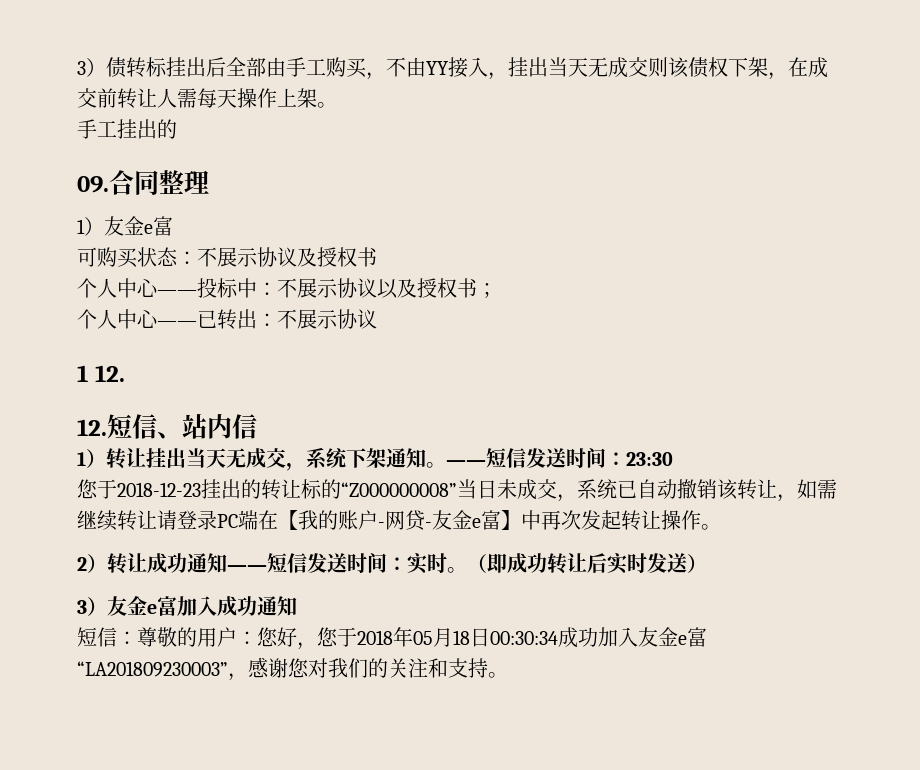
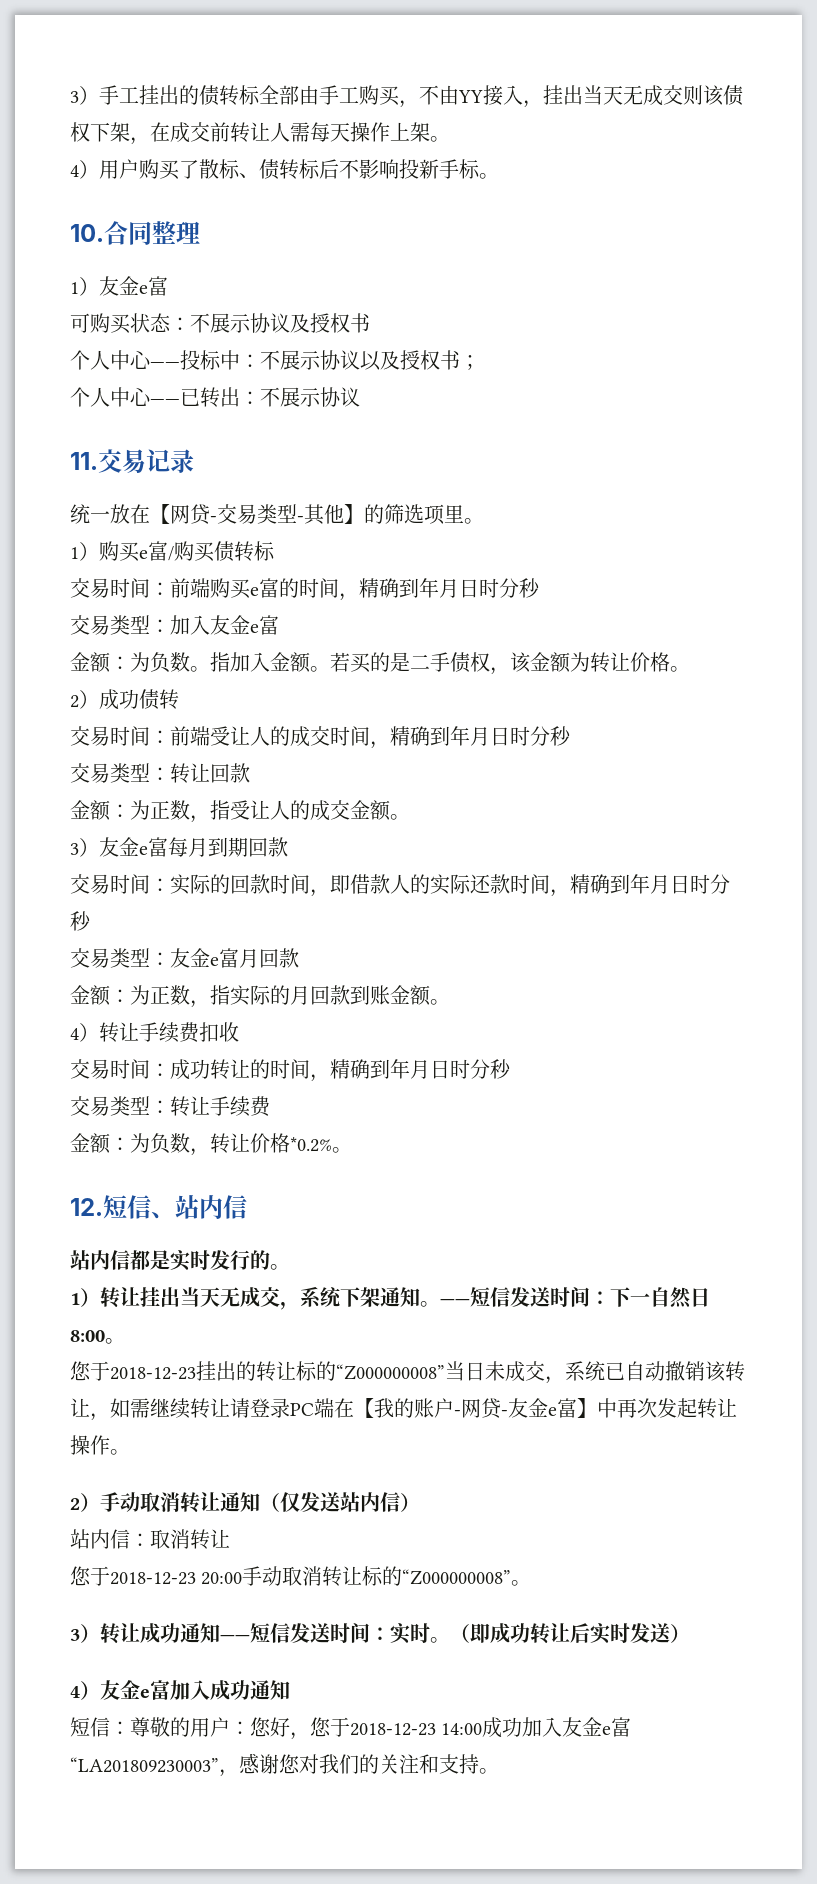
[77,57,226,78] 3）债转标挂出后 -> [70,85,260,106] 3）手工挂出的债转标
[77,119,177,139] [77,176,109,193] 手工挂出的 // 09. -> [70,159,499,180] [70,224,104,242] 4）用户购买了散标、债转标后不影响投新手标。 // 10.
[77,365,125,382] 1 12. -> [70,449,194,474] [70,504,484,525] [70,541,275,562] [70,578,540,601] [70,615,279,635] [70,652,690,675] [70,689,179,710] [70,726,571,749] [70,763,250,784] [70,800,410,823] [70,837,288,857] [70,874,730,897] [70,911,91,931] [70,948,299,968] [70,985,450,1008] [70,1022,239,1043] [70,1059,511,1082] [70,1096,271,1117] [70,1133,352,1156] 11.交易记录 // 统一放在【网贷-交易类型-其他】的筛选项里。 // 1）购买e富/购买债转标 // 交易时间：前端购买e富的时间，精确到年月日时分秒 // 交易类型：加入友金e富 // 金额：为负数。指加入金额。若买的是二手债权，该金额为转让价格。 // 2）成功债转 // 交易时间：前端受让人的成交时间，精确到年月日时分秒 // 交易类型：转让回款 // 金额：为正数，指受让人的成交金额。 // 3）友金e富每月到期回款 // 交易时间：实际的回款时间，即借款人的实际还款时间，精确到年月日时分秒 // 交易类型：友金e富月回款 // 金额：为正数，指实际的月回款到账金额。 // 4）转让手续费扣收 // 交易时间：成功转让的时间，精确到年月日时分秒 // 交易类型：转让手续费 // 金额：为负数，转让价格*0.2%。
(257, 426) none -> [70,1250,290,1271] // 站内信都是实时发行的。
[626,452,673,466] 23:30 -> [610,1287,710,1309] [70,1330,125,1344] 下一自然日8:00。
(107, 563) none -> [100,1492,420,1513] [70,1529,230,1550] [70,1566,532,1587] [70,1624,100,1643] 手动取消转让通知（仅发送站内信） // 站内信：取消转让 // 您于2018-12-23 20:00手动取消转让标的“Z000000008”。 // 3）
[77,600,87,614] 3 -> [70,1686,80,1698] 4
[357,627,558,647] 2018年05月18日00:30:34 -> [350,1723,483,1736] 2018-12-23 14:00

